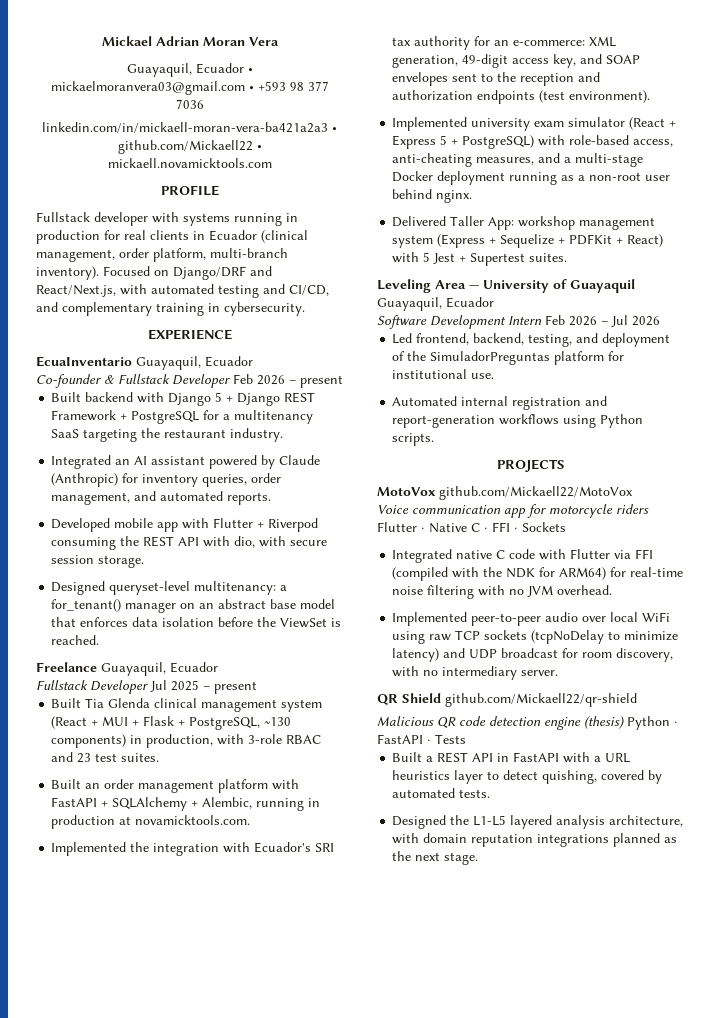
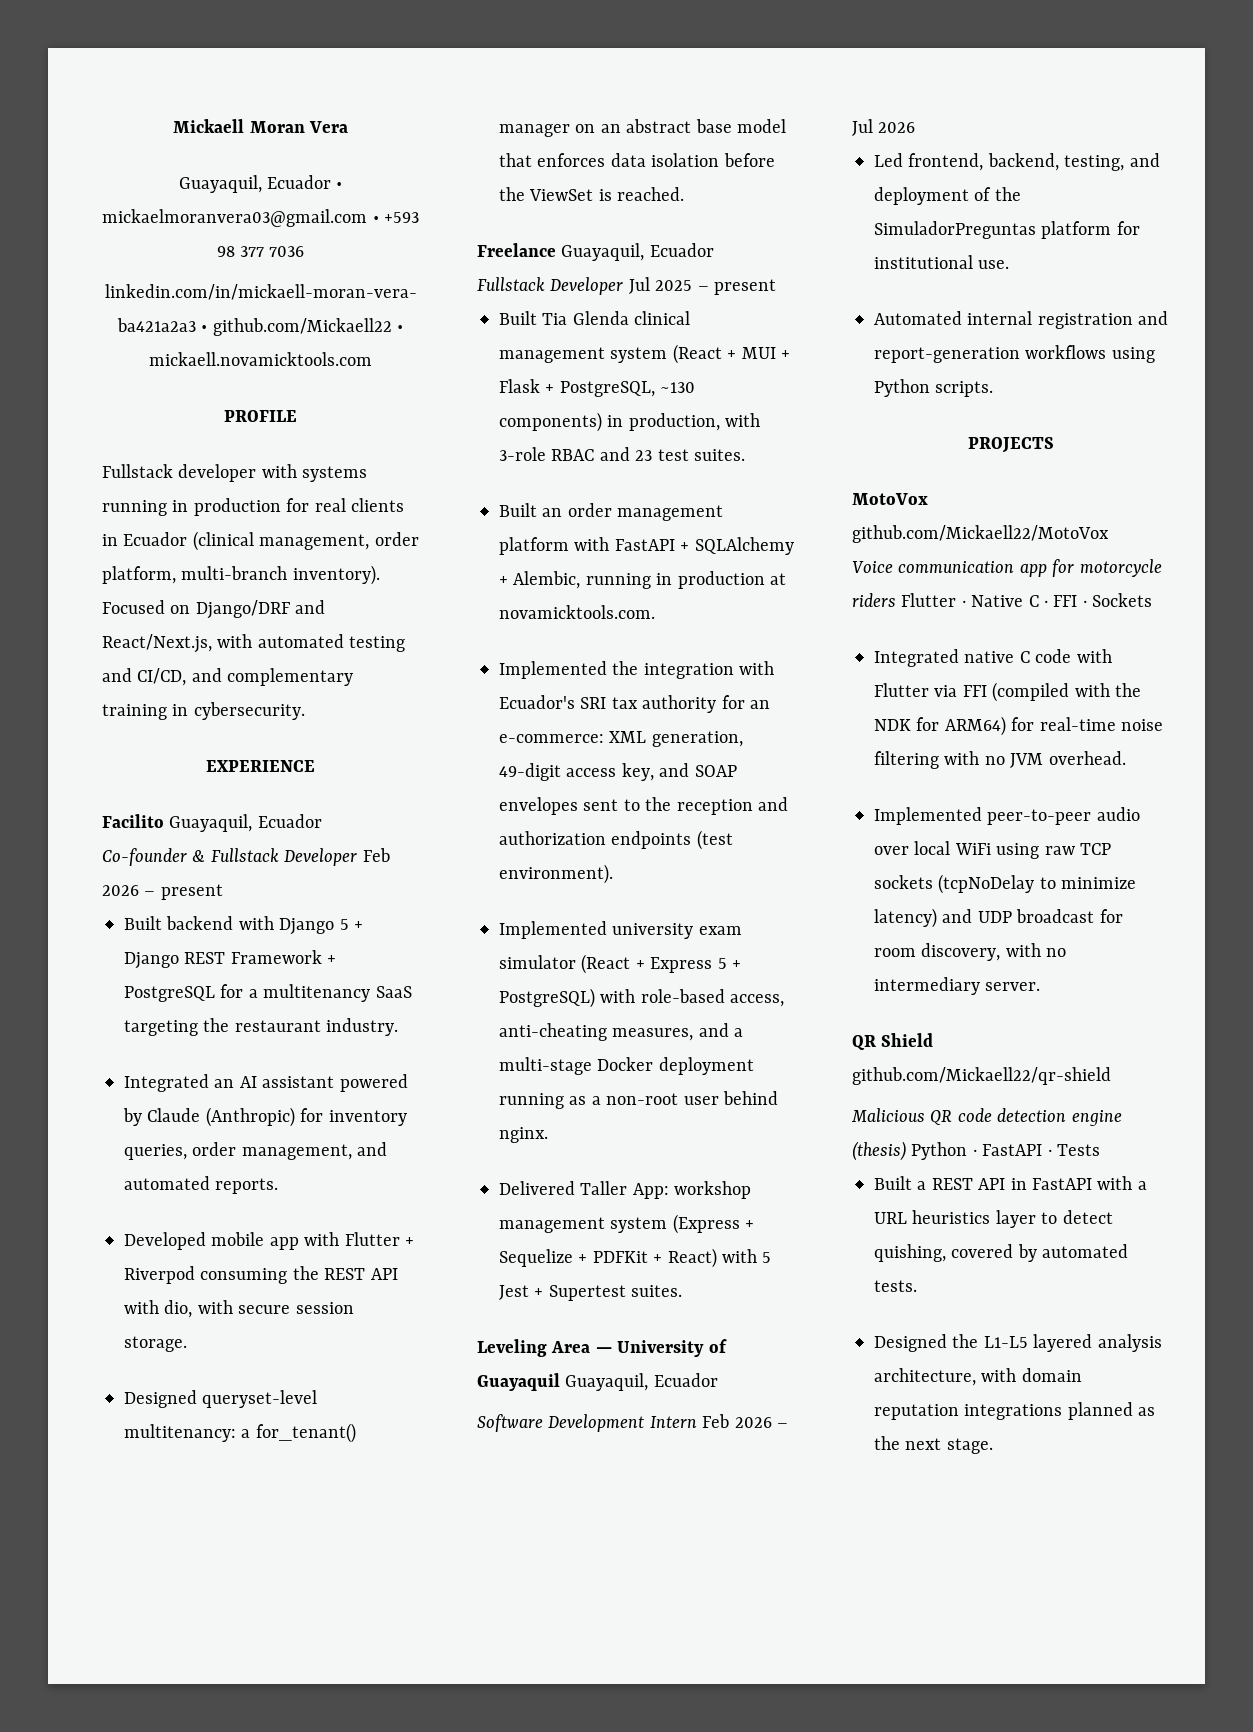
[101,36,199,46] Mickael Adrian -> [173,119,245,133] Mickaell
[36,356,132,367] EcuaInventario -> [102,814,164,828] Facilito

